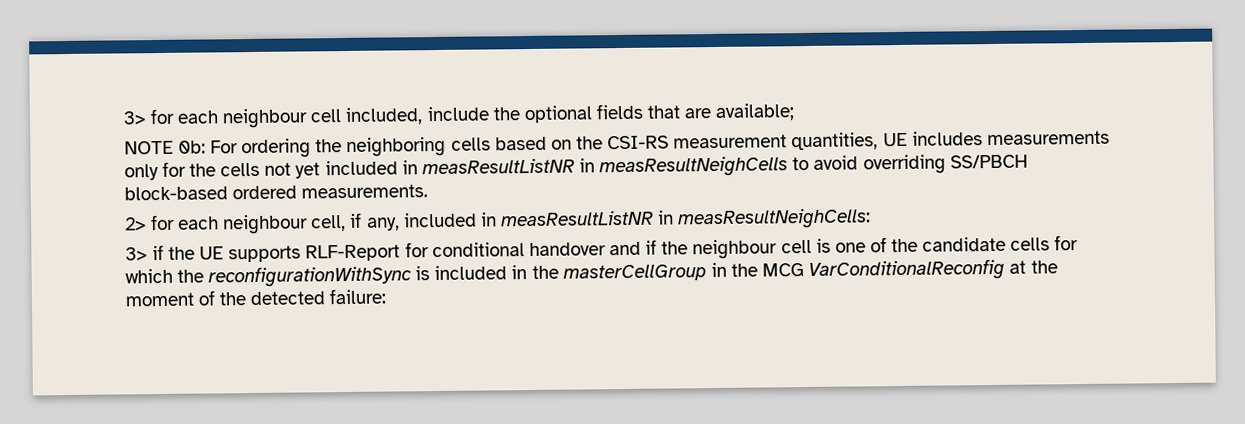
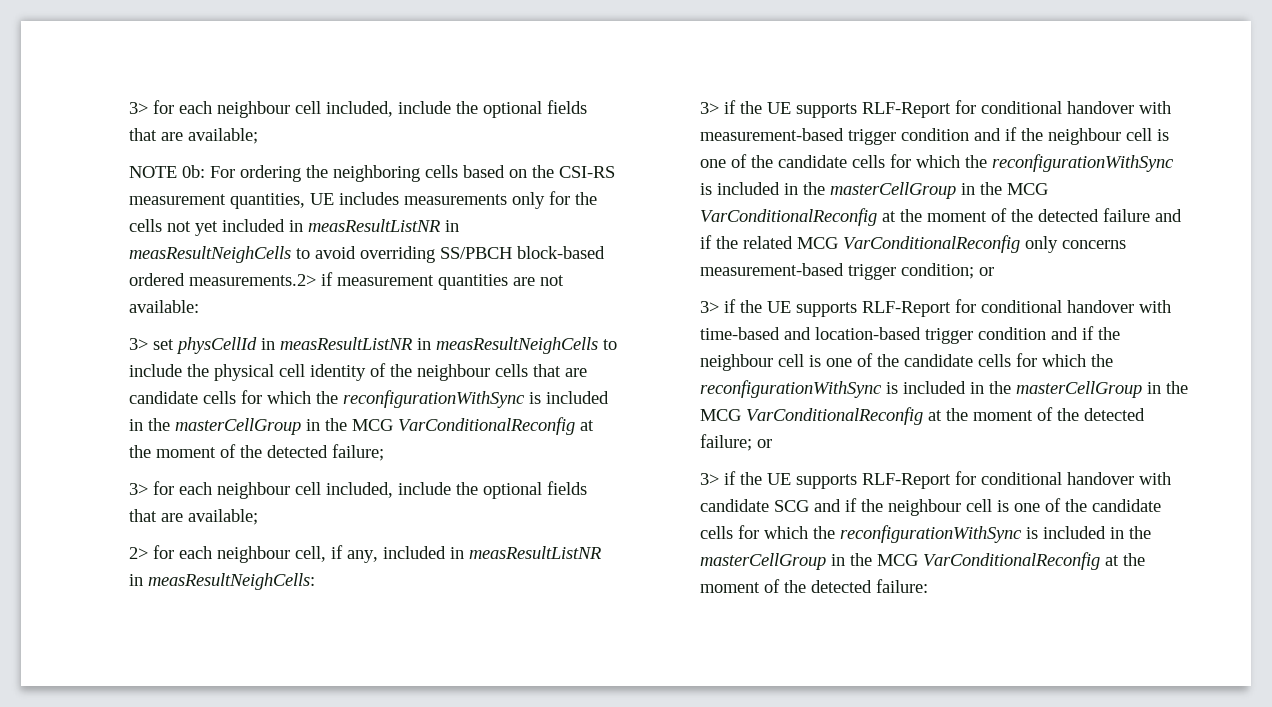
[301,184,429,199] measurements. -> [188,272,564,290] [128,300,199,313] [128,337,617,354] [128,363,587,381] [128,390,609,408] [128,417,594,435] [128,444,384,461] [128,481,587,499] [128,509,258,525] measurements.2> if measurement quantities are not available: // 3> set physCellId in measResultListNR in measResultNeighCells to include the physical cell identity of the neighbour cells that are candidate cells for which the reconfigurationWithSync is included in the masterCellGroup in the MCG VarConditionalReconfig at the moment of the detected failure; // 3> for each neighbour cell included, include the optional fields that are available;
(606, 249) none -> [1138,101,1171,114] [699,127,1169,145] [699,154,1174,172] [699,182,1048,199] [699,208,1182,226] [699,235,1126,253] [699,263,994,280] [699,299,1171,317] [699,326,1120,344] [699,353,1113,371] [699,380,1188,398] [699,407,1145,425] [699,434,772,451] [699,471,1171,489] [699,499,809,512] with measurement-based trigger condition and if the neighbour cell is one of the candidate cells for which the reconfigurationWithSync is included in the masterCellGroup in the MCG VarConditionalReconfig at the moment of the detected failure and if the related MCG VarConditionalReconfig only concerns measurement-based trigger condition; or // 3> if the UE supports RLF-Report for conditional handover with time-based and location-based trigger condition and if the neighbour cell is one of the candidate cells for which the reconfigurationWithSync is included in the masterCellGroup in the MCG VarConditionalReconfig at the moment of the detected failure; or // 3> if the UE supports RLF-Report for conditional handover with candidate SCG

